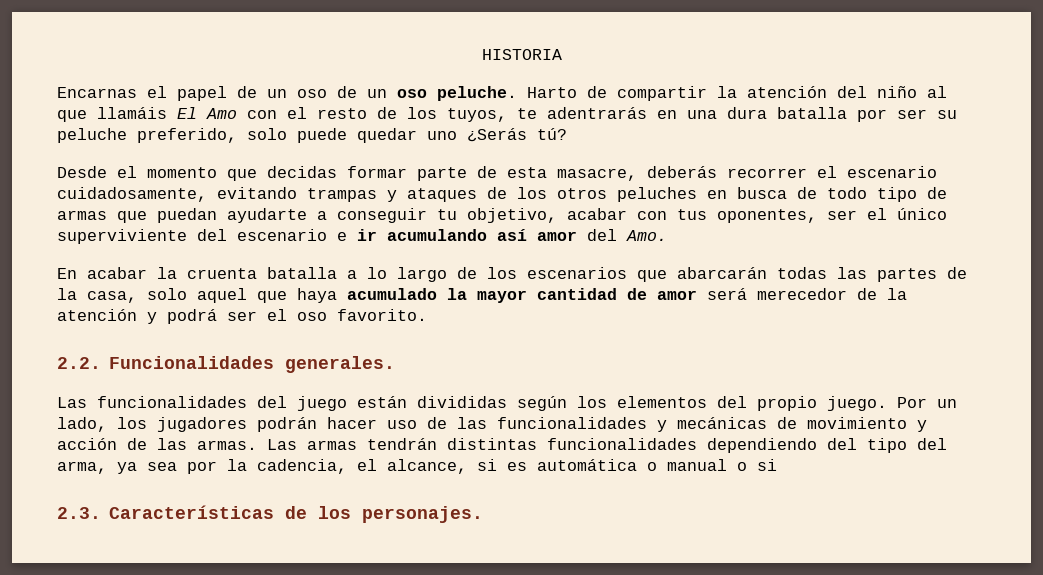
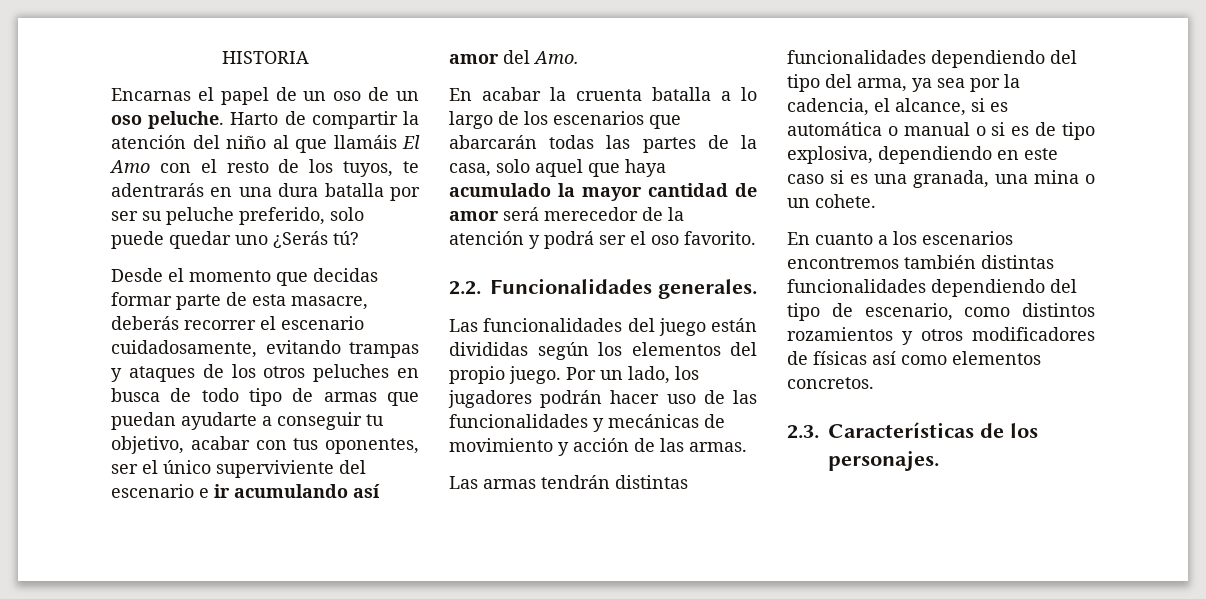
(257, 445) none -> (747, 447) //
(777, 465) none -> [1011,122,1095,140] [787,146,1058,164] [787,170,1095,188] [787,194,876,208] [787,231,1013,245] [787,255,1054,269] [787,279,1077,297] [787,303,1095,321] [787,327,1095,345] [787,351,1041,365] [787,377,874,389] es de tipo explosiva, dependiendo en este caso si es una granada, una mina o un cohete. // En cuanto a los escenarios encontremos también distintas funcionalidades dependiendo del tipo de escenario, como distintos rozamientos y otros modificadores de físicas así como elementos concretos.

